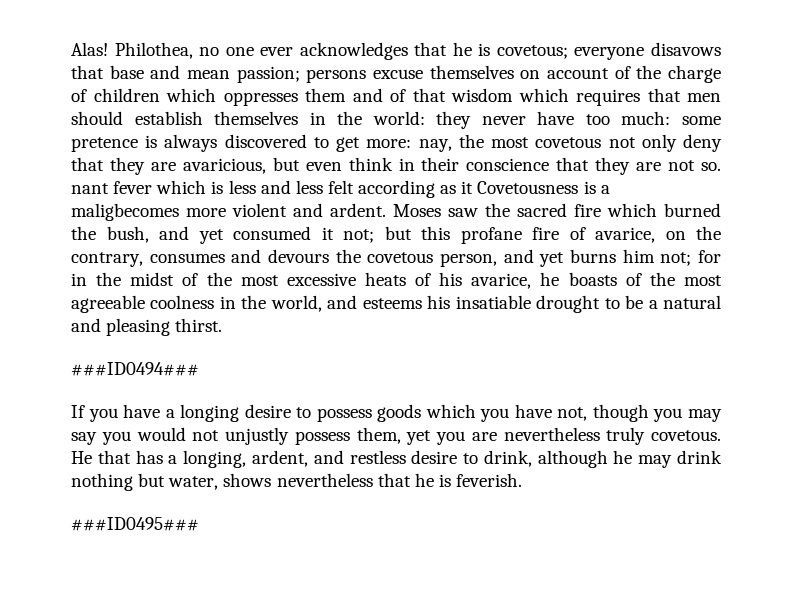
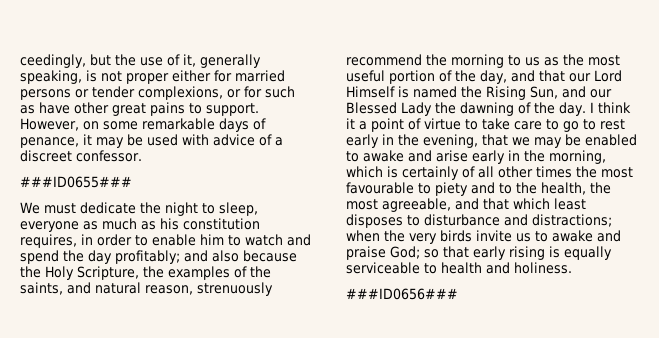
[71,42,721,60] [71,65,721,83] [71,88,721,106] [71,111,721,129] [71,134,723,152] [71,157,722,175] [71,180,610,198] [71,203,721,221] [71,226,721,244] [71,249,721,267] [71,272,722,289] [71,295,721,313] [71,318,223,336] [71,362,199,376] [71,404,722,422] [71,427,721,445] [71,450,723,468] [71,473,523,491] [71,517,199,531] Alas! Philothea, no one ever acknowledges that he is covetous; everyone disavows that base and mean passion; persons excuse themselves on account of the charge of children which oppresses them and of that wisdom which requires that men should establish themselves in the world: they never have too much: some pretence is always discovered to get more: nay, the most covetous not only deny that they are avaricious, but even think in their conscience that they are not so. nant fever which is less and less felt according as it Covetousness is a maligbecomes more violent and ardent. Moses saw the sacred fire which burned the bush, and yet consumed it not; but this profane fire of avarice, on the contrary, consumes and devours the covetous person, and yet burns him not; for in the midst of the most excessive heats of his avarice, he boasts of the most agreeable coolness in the world, and esteems his insatiable drought to be a natural and pleasing thirst. // ###ID0494### // If you have a longing desire to possess goods which you have not, though you may say you would not unjustly possess them, yet you are nevertheless truly covetous. He that has a longing, ardent, and restless desire to drink, although he may drink nothing but water, shows nevertheless that he is feverish. // ###ID0495### -> [20,54,261,68] [20,70,285,84] [20,86,295,100] [20,102,259,116] [20,118,266,132] [20,134,283,148] [20,150,142,162] [20,176,132,188] [20,202,258,216] [20,218,260,232] [20,234,311,248] [20,250,297,264] [20,266,271,280] [20,282,273,296] [346,54,620,68] [346,70,622,84] [346,86,612,100] [346,102,631,116] [346,118,625,132] [346,134,637,148] [346,150,606,164] [346,166,633,180] [346,182,611,196] [346,198,586,212] [346,214,612,228] [346,230,621,244] [346,246,612,260] [346,262,572,274] [346,288,458,300] ceedingly, but the use of it, generally speaking, is not proper either for married persons or tender complexions, or for such as have other great pains to support. However, on some remarkable days of penance, it may be used with advice of a discreet confessor. // ###ID0655### // We must dedicate the night to sleep, everyone as much as his constitution requires, in order to enable him to watch and spend the day profitably; and also because the Holy Scripture, the examples of the saints, and natural reason, strenuously recommend the morning to us as the most useful portion of the day, and that our Lord Himself is named the Rising Sun, and our Blessed Lady the dawning of the day. I think it a point of virtue to take care to go to rest early in the evening, that we may be enabled to awake and arise early in the morning, which is certainly of all other times the most favourable to piety and to the health, the most agreeable, and that which least disposes to disturbance and distractions; when the very birds invite us to awake and praise God; so that early rising is equally serviceable to health and holiness. // ###ID0656###

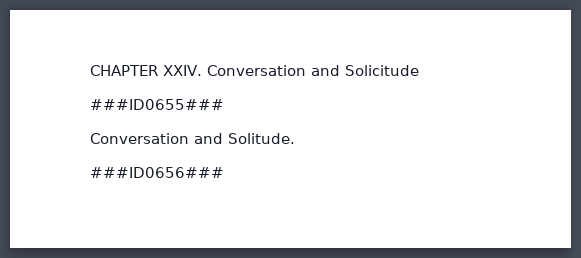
[20,54,261,68] [20,70,285,84] [20,86,295,100] [20,102,259,116] [20,118,266,132] [20,134,283,148] [20,150,142,162] [20,176,132,188] [20,202,258,216] [20,218,260,232] [20,234,311,248] [20,250,297,264] [20,266,271,280] [20,282,273,296] [346,54,620,68] [346,70,622,84] [346,86,612,100] [346,102,631,116] [346,118,625,132] [346,134,637,148] [346,150,606,164] [346,166,633,180] [346,182,611,196] [346,198,586,212] [346,214,612,228] [346,230,621,244] [346,246,612,260] [346,262,572,274] ceedingly, but the use of it, generally speaking, is not proper either for married persons or tender complexions, or for such as have other great pains to support. However, on some remarkable days of penance, it may be used with advice of a discreet confessor. // ###ID0655### // We must dedicate the night to sleep, everyone as much as his constitution requires, in order to enable him to watch and spend the day profitably; and also because the Holy Scripture, the examples of the saints, and natural reason, strenuously recommend the morning to us as the most useful portion of the day, and that our Lord Himself is named the Rising Sun, and our Blessed Lady the dawning of the day. I think it a point of virtue to take care to go to rest early in the evening, that we may be enabled to awake and arise early in the morning, which is certainly of all other times the most favourable to piety and to the health, the most agreeable, and that which least disposes to disturbance and distractions; when the very birds invite us to awake and praise God; so that early rising is equally serviceable to health and holiness. -> [90,65,419,76] [90,99,224,110] [90,133,295,144] CHAPTER XXIV. Conversation and Solicitude // ###ID0655### // Conversation and Solitude.

